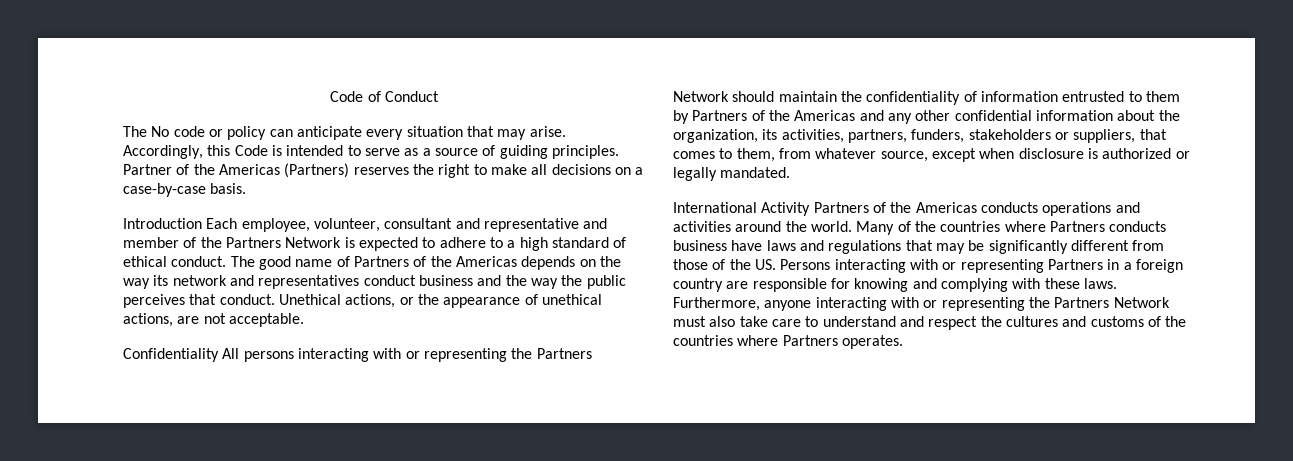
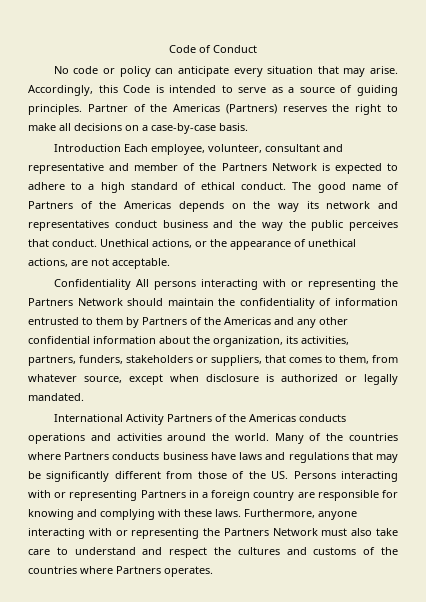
[123,126,147,137] The -> (257, 49) none

